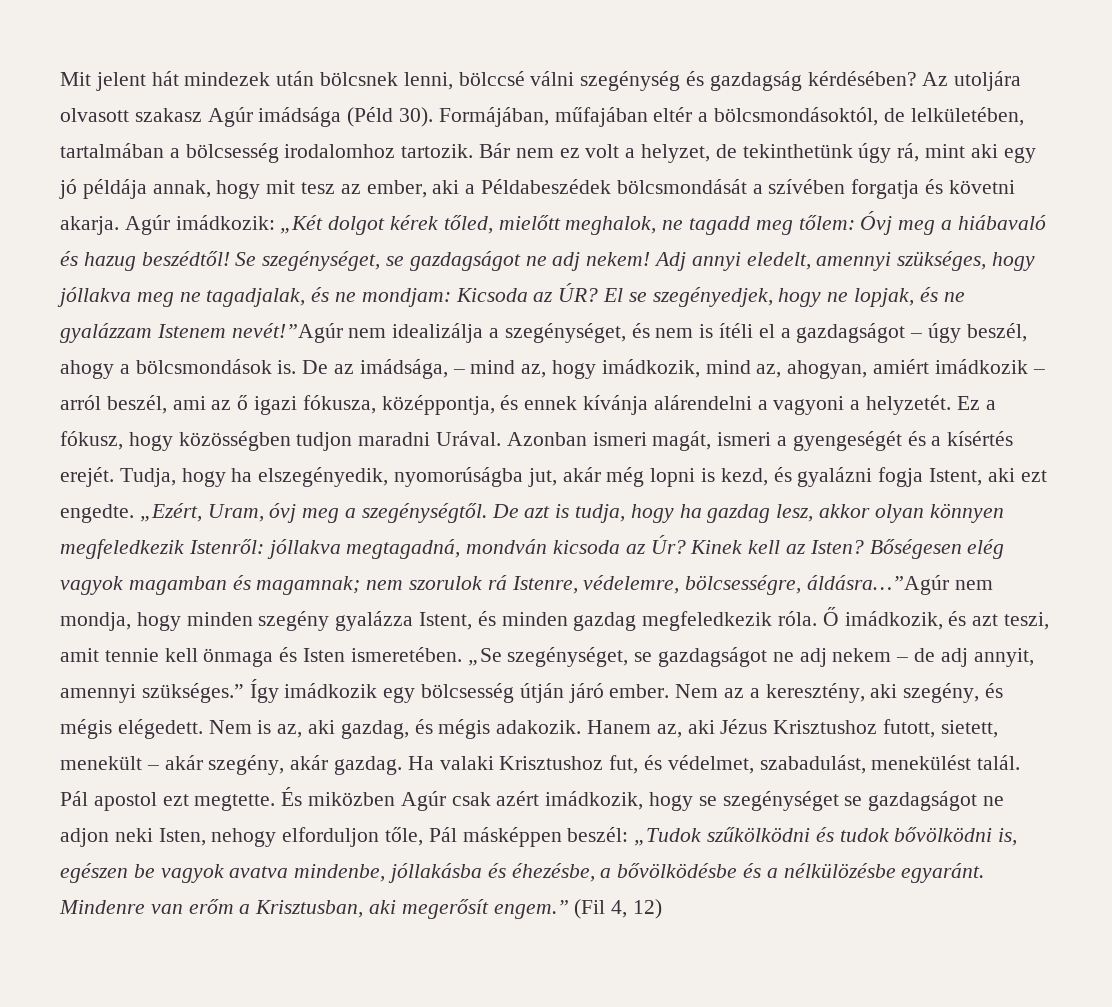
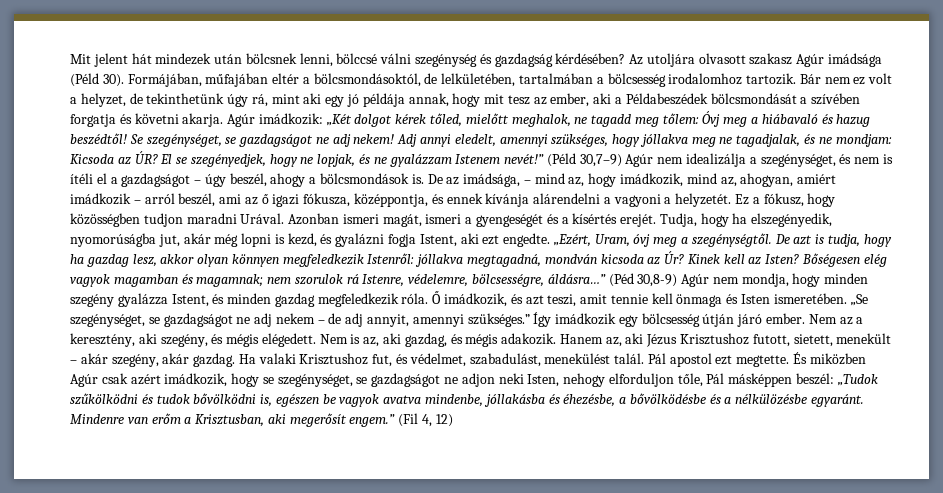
[231,323,343,343] nevét!”Agúr -> [504,153,654,167] nevét!” (Péld 30,7–9) Agúr
[807,575,950,595] áldásra…”Agúr -> [547,273,710,287] áldásra…” (Péd 30,8-9) Agúr
[722,791,839,811] szegénységet -> [277,374,353,387] szegénységet,

